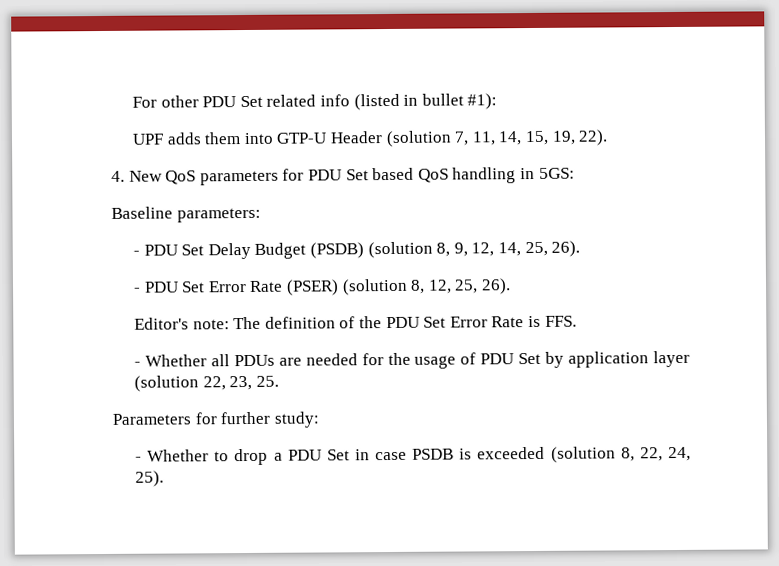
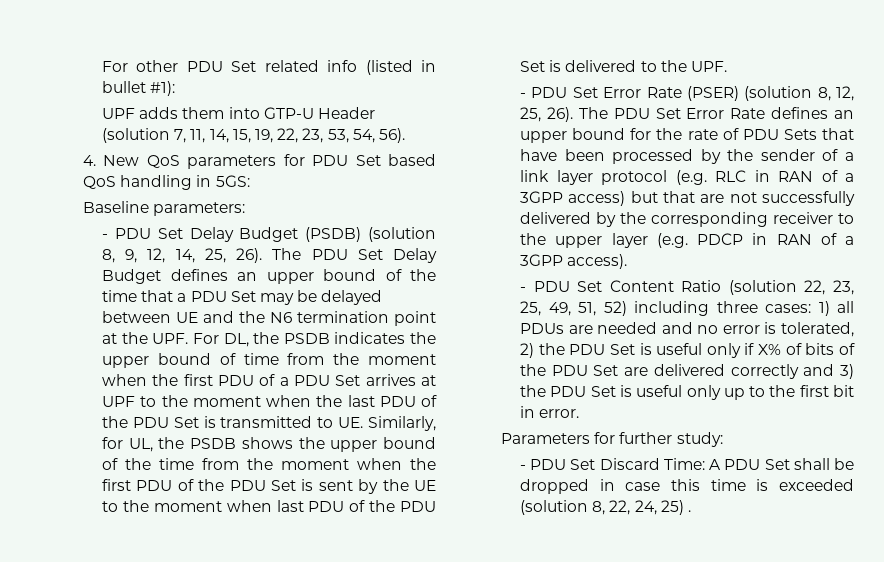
[578,129,609,146] 22). -> [277,128,405,143] 22, 23, 53, 54, 56).
(581, 248) none -> [272,248,437,263] [102,269,436,284] [102,290,383,305] [102,311,436,326] [102,332,436,347] [102,353,437,368] [102,374,436,386] [102,395,437,407] [102,416,436,431] [102,437,436,452] [102,458,436,470] [102,479,436,494] [102,500,436,512] [520,60,727,72] The PDU Set Delay Budget defines an upper bound of the time that a PDU Set may be delayed between UE and the N6 termination point at the UPF. For DL, the PSDB indicates the upper bound of time from the moment when the first PDU of a PDU Set arrives at UPF to the moment when the last PDU of the PDU Set is transmitted to UE. Similarly, for UL, the PSDB shows the upper bound of the time from the moment when the first PDU of the PDU Set is sent by the UE to the moment when last PDU of the PDU Set is delivered to the UPF.
[134,315,577,330] [134,350,690,369] [134,375,279,392] // Editor's note: The definition of the PDU Set Error Rate is FFS. // - Whether all PDUs are needed for the usage of PDU Set by application layer (solution 22, 23, 25. -> [578,107,854,119] [520,128,854,143] [520,149,854,164] [520,170,854,185] [520,191,855,206] [520,212,854,227] [520,233,854,248] [520,254,628,269] [520,280,854,295] [520,301,854,316] [520,322,854,337] [520,343,855,358] [520,364,854,379] [520,385,854,400] [520,406,580,418] The PDU Set Error Rate defines an upper bound for the rate of PDU Sets that have been processed by the sender of a link layer protocol (e.g. RLC in RAN of a 3GPP access) but that are not successfully delivered by the corresponding receiver to the upper layer (e.g. PDCP in RAN of a 3GPP access). // - PDU Set Content Ratio (solution 22, 23, 25, 49, 51, 52) including three cases: 1) all PDUs are needed and no error is tolerated, 2) the PDU Set is useful only if X% of bits of the PDU Set are delivered correctly and 3) the PDU Set is useful only up to the first bit in error.
[147,448,455,466] Whether to drop a PDU Set in case PSDB -> [530,458,854,470] [520,479,746,494] PDU Set Discard Time: A PDU Set shall be dropped in case this time
[135,470,165,487] 25). -> [660,500,691,515] 25) .

